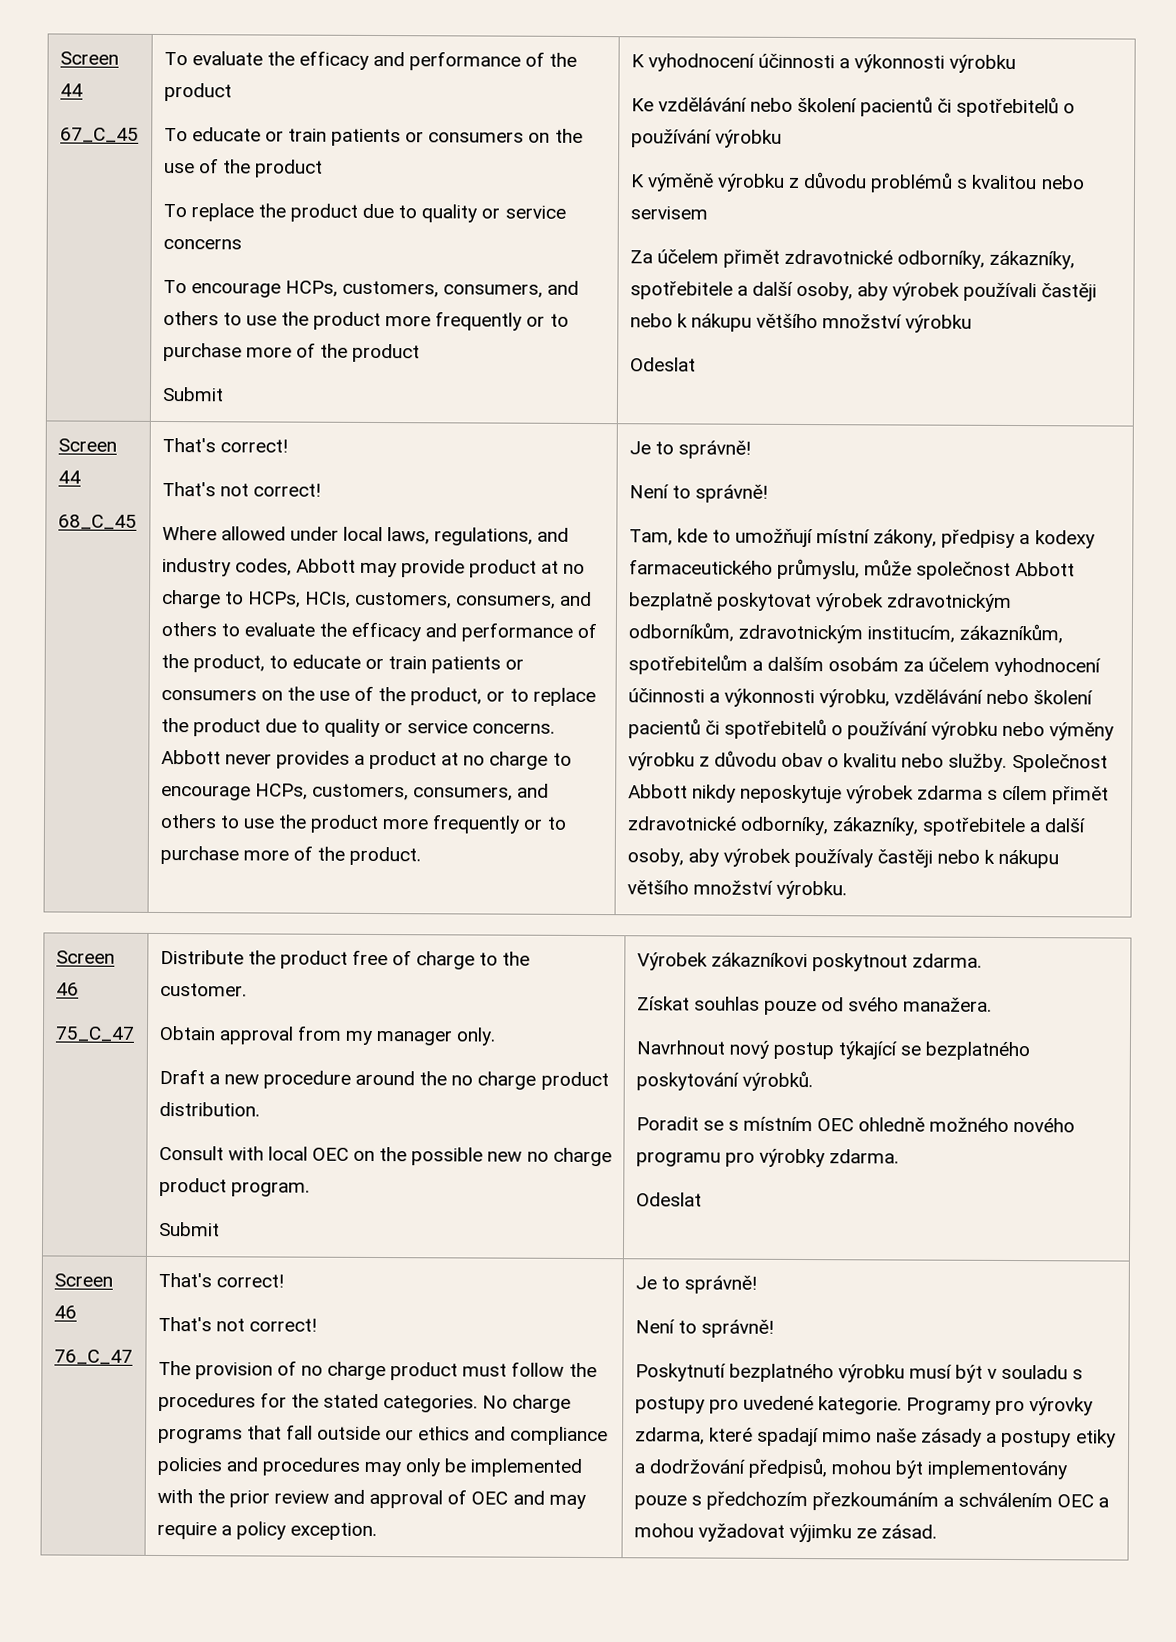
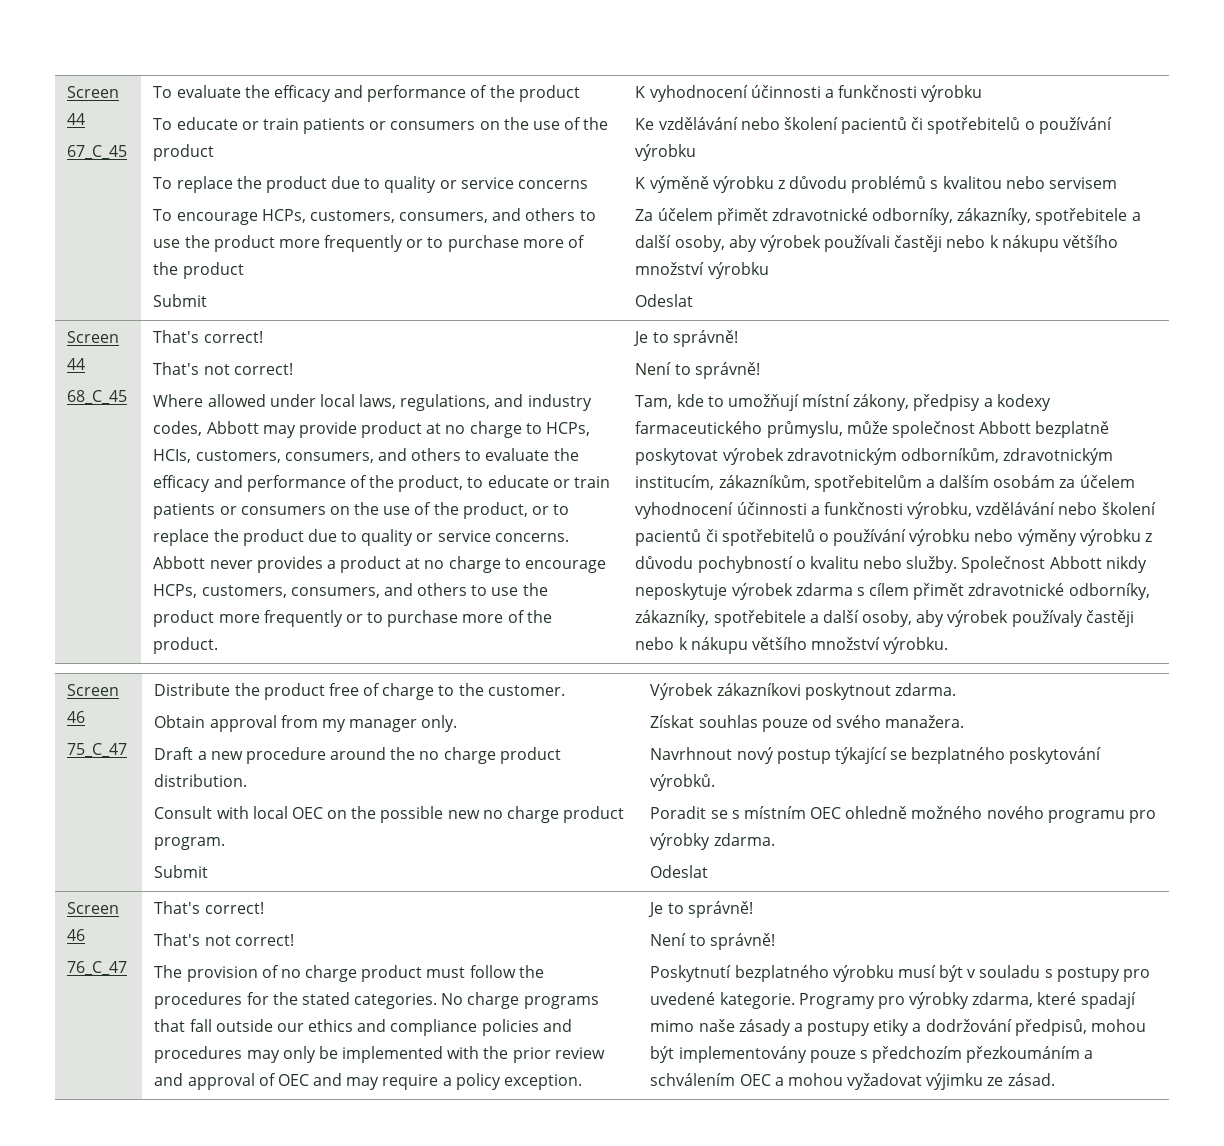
[854,54,946,73] výkonnosti -> [838,85,918,98] funkčnosti
[723,688,815,708] výkonnosti -> [823,502,903,515] funkčnosti
[780,752,823,768] obav -> [697,556,793,573] pochybností
[1029,1397,1094,1416] výrovky -> [909,992,970,1009] výrobky

